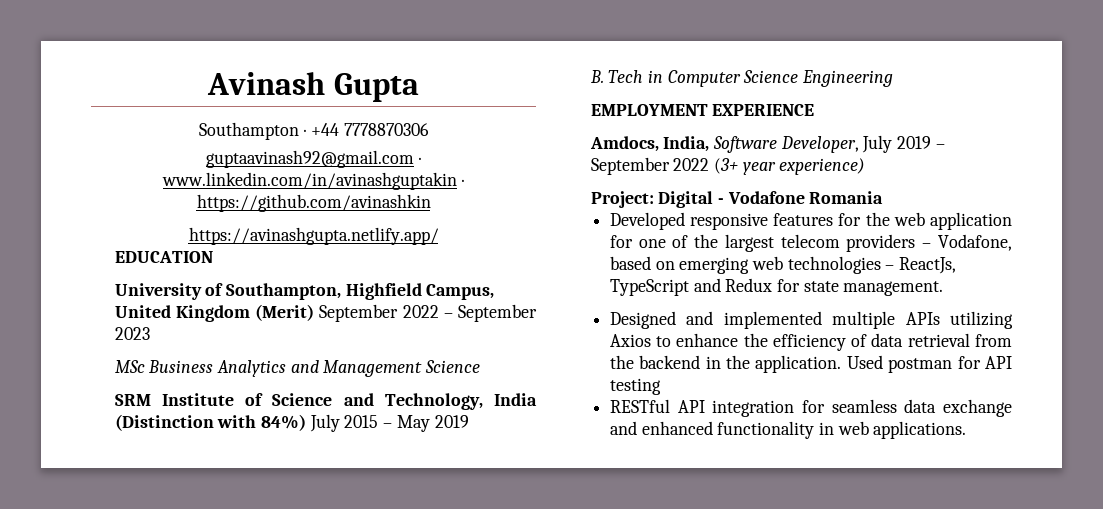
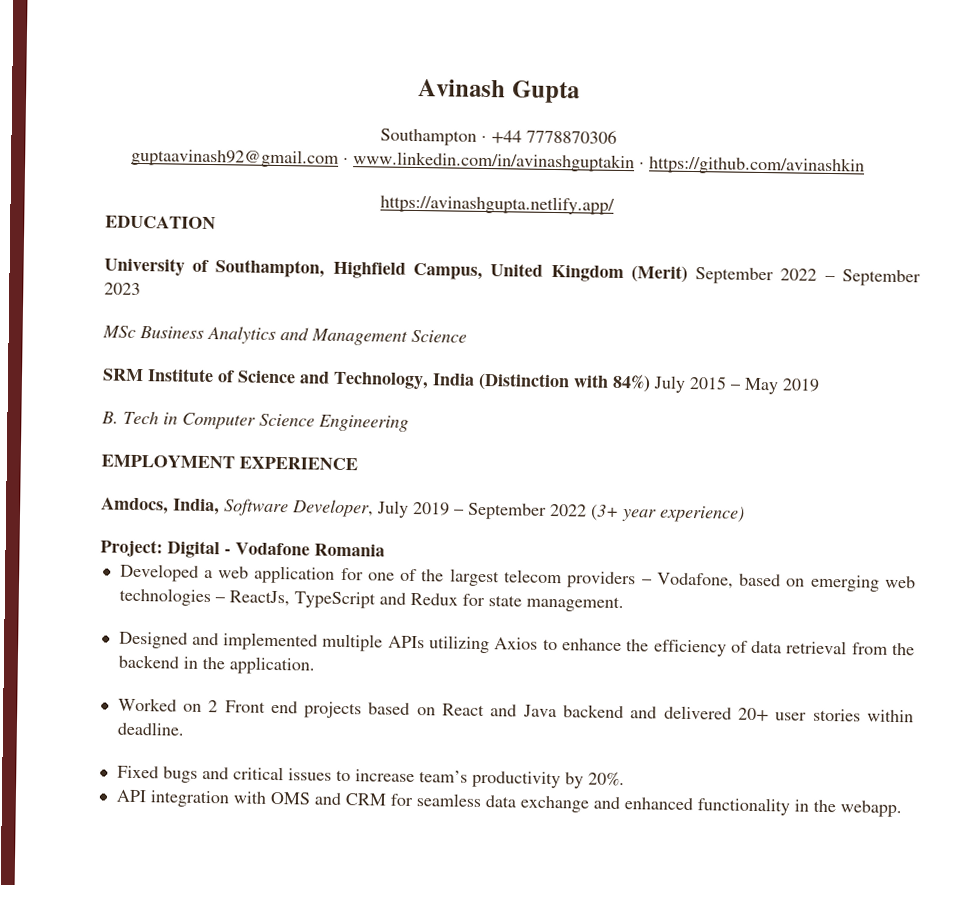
[689,212,890,230] responsive features for the -> [203,569,213,579] a
[846,355,1012,373] [609,378,661,395] [609,399,795,417] Used postman for API testing // RESTful API integration -> [117,697,915,723] [116,721,185,736] [116,765,625,789] [115,789,387,808] // Worked on 2 Front end projects based on React and Java backend and delivered 20+ user stories within deadline. // Fixed bugs and critical issues to increase team’s productivity by 20%. // API integration with OMS and CRM
[837,421,967,439] web applications. -> [812,799,902,818] the webapp.

